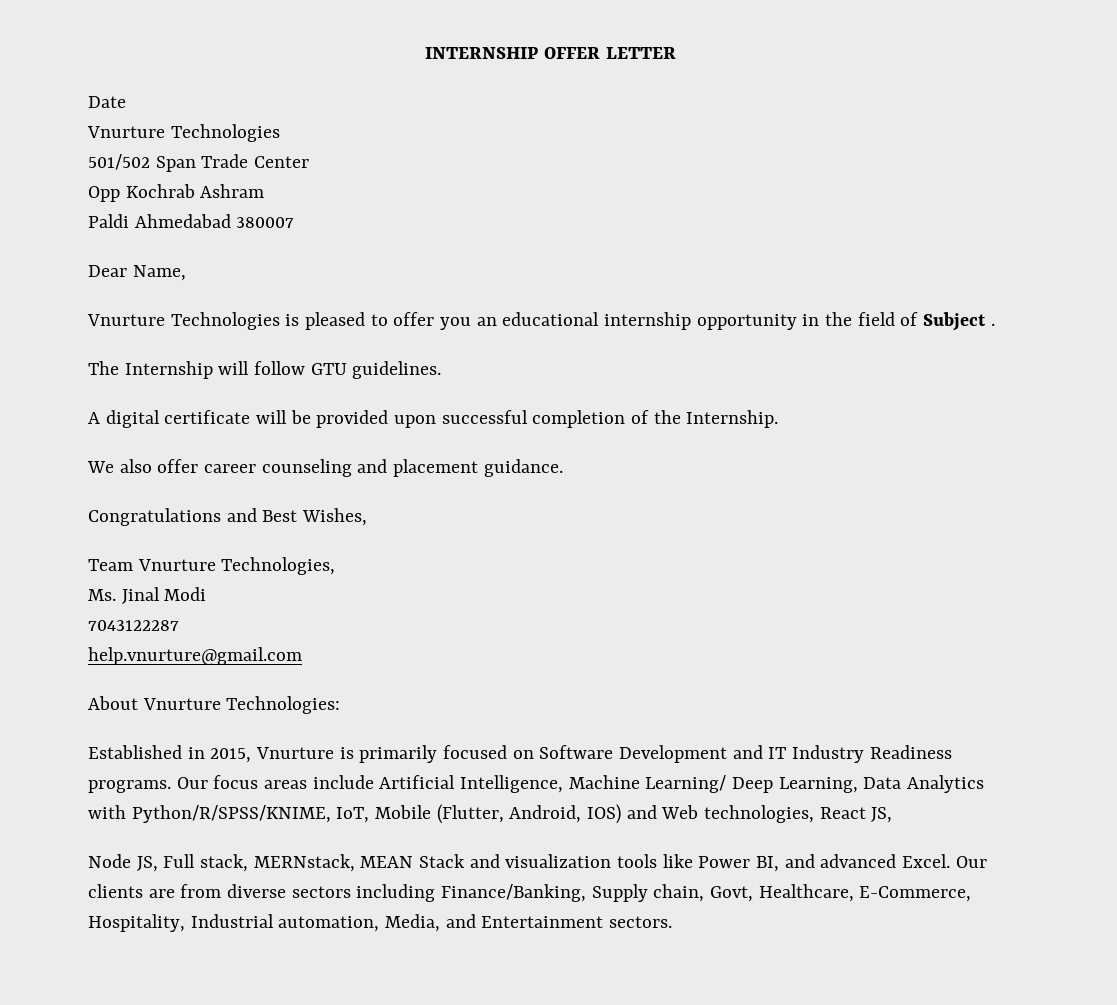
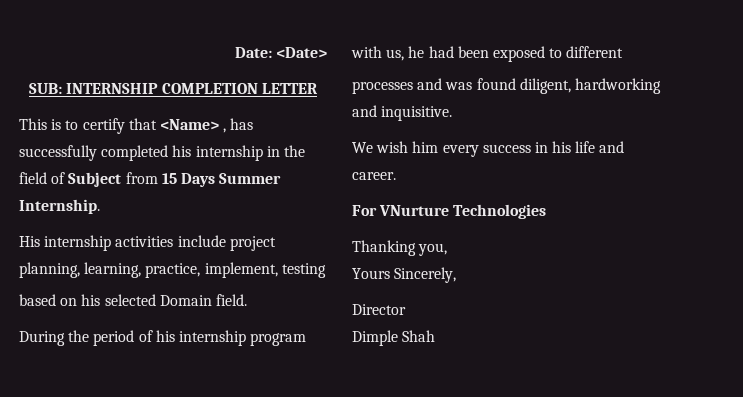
[425,47,676,59] [88,96,126,108] [87,124,280,142] [88,154,310,172] [88,184,265,202] [88,214,295,228] [88,265,186,281] [87,312,797,330] INTERNSHIP OFFER LETTER // Date // Vnurture Technologies // 501/502 Span Trade Center // Opp Kochrab Ashram // Paldi Ahmedabad 380007 // Dear Name, // Vnurture Technologies is pleased to offer you an educational internship opportunity -> [234,47,327,58] [29,83,318,94] [19,118,254,134] [19,145,263,161] Date: <Date> // SUB: INTERNSHIP COMPLETION LETTER // This is to certify that <Name> , has successfully completed his internship
[990,323,995,326] [88,361,442,379] [88,410,779,428] [87,459,563,477] [88,508,368,526] [88,557,336,575] [88,587,207,604] [88,620,179,631] [88,647,302,665] [88,696,341,714] [88,745,952,763] [88,775,985,793] [88,804,893,824] [88,854,987,872] [88,884,972,902] [88,914,673,932] . // The Internship will follow GTU guidelines. // A digital certificate will be provided upon successful completion of the Internship. // We also offer career counseling and placement guidance. // Congratulations and Best Wishes, // Team Vnurture Technologies, // Ms. Jinal Modi // 7043122287 // help.vnurture@gmail.com // About Vnurture Technologies: // Established in 2015, Vnurture is primarily focused on Software Development and IT Industry Readiness programs. Our focus areas include Artificial Intelligence, Machine Learning/ Deep Learning, Data Analytics with Python/R/SPSS/KNIME, IoT, Mobile (Flutter, Android, IOS) and Web technologies, React JS, // Node JS, Full stack, MERNstack, MEAN Stack and visualization tools like Power BI, and advanced Excel. Our clients are from diverse sectors including Finance/Banking, Supply chain, Govt, Healthcare, E-Commerce, Hospitality, Industrial automation, Media, and Entertainment sectors. -> [125,172,282,187] [19,199,100,214] [19,235,276,251] [19,262,326,278] [19,294,247,306] [19,330,307,346] [351,46,624,62] [352,78,661,94] [352,105,453,121] [352,141,625,157] [352,172,396,180] [352,204,547,219] [352,240,448,256] [352,267,457,283] [352,304,406,315] [352,330,436,346] from 15 Days Summer Internship. // His internship activities include project planning, learning, practice, implement, testing // based on his selected Domain field. // During the period of his internship program with us, he had been exposed to different // processes and was found diligent, hardworking and inquisitive. // We wish him every success in his life and career. // For VNurture Technologies // Thanking you, // Yours Sincerely, // Director // Dimple Shah

